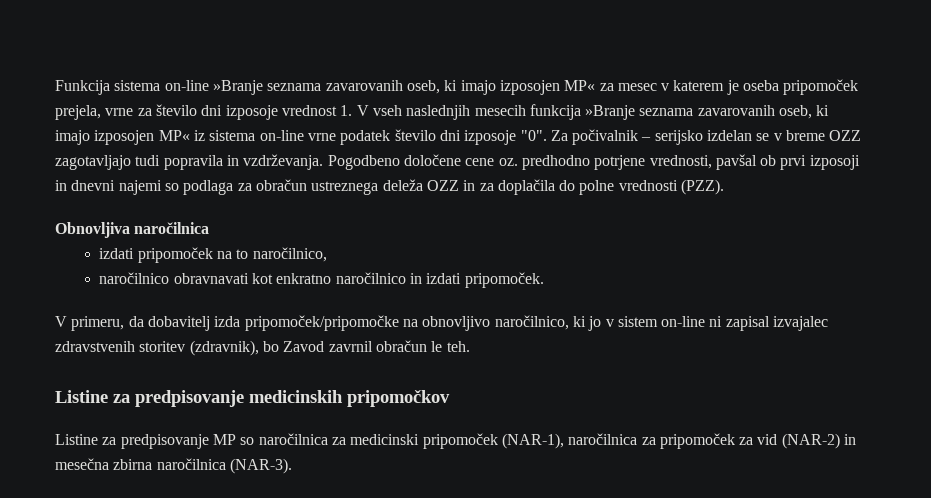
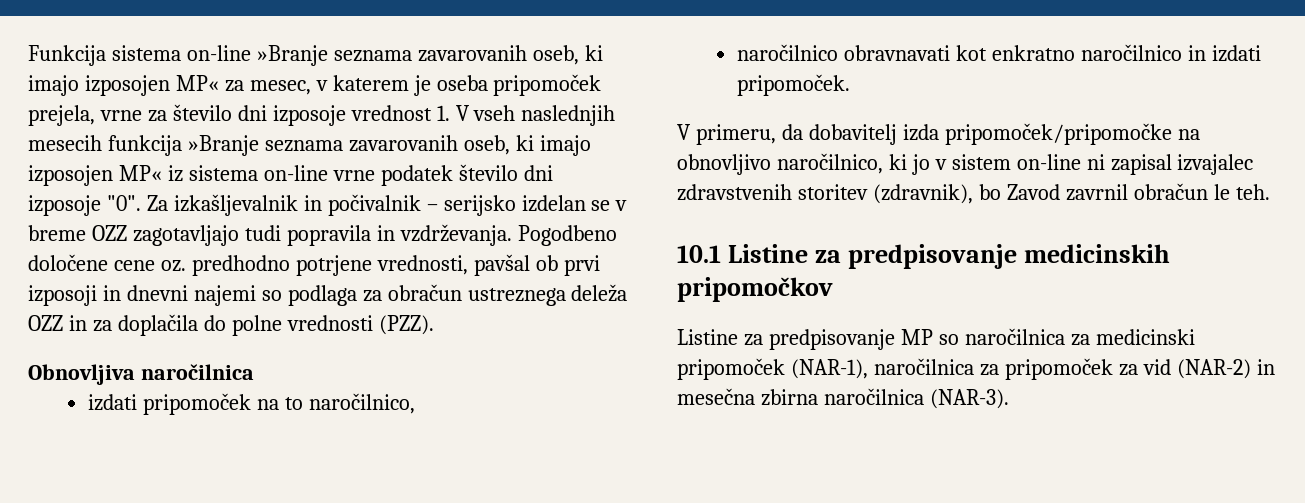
[617,83,657,91] mesec -> [249,80,311,95] mesec,
(568, 135) none -> [173,194,322,216] izkašljevalnik in
(470, 346) none -> [677,245,721,263] 10.1

